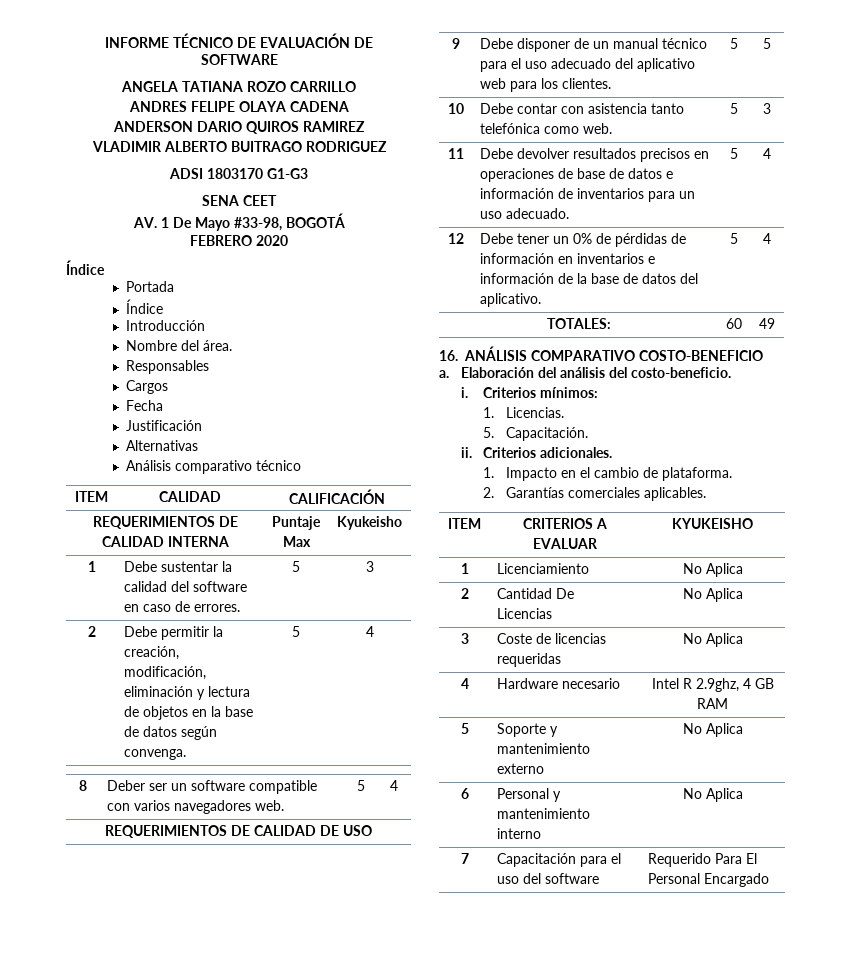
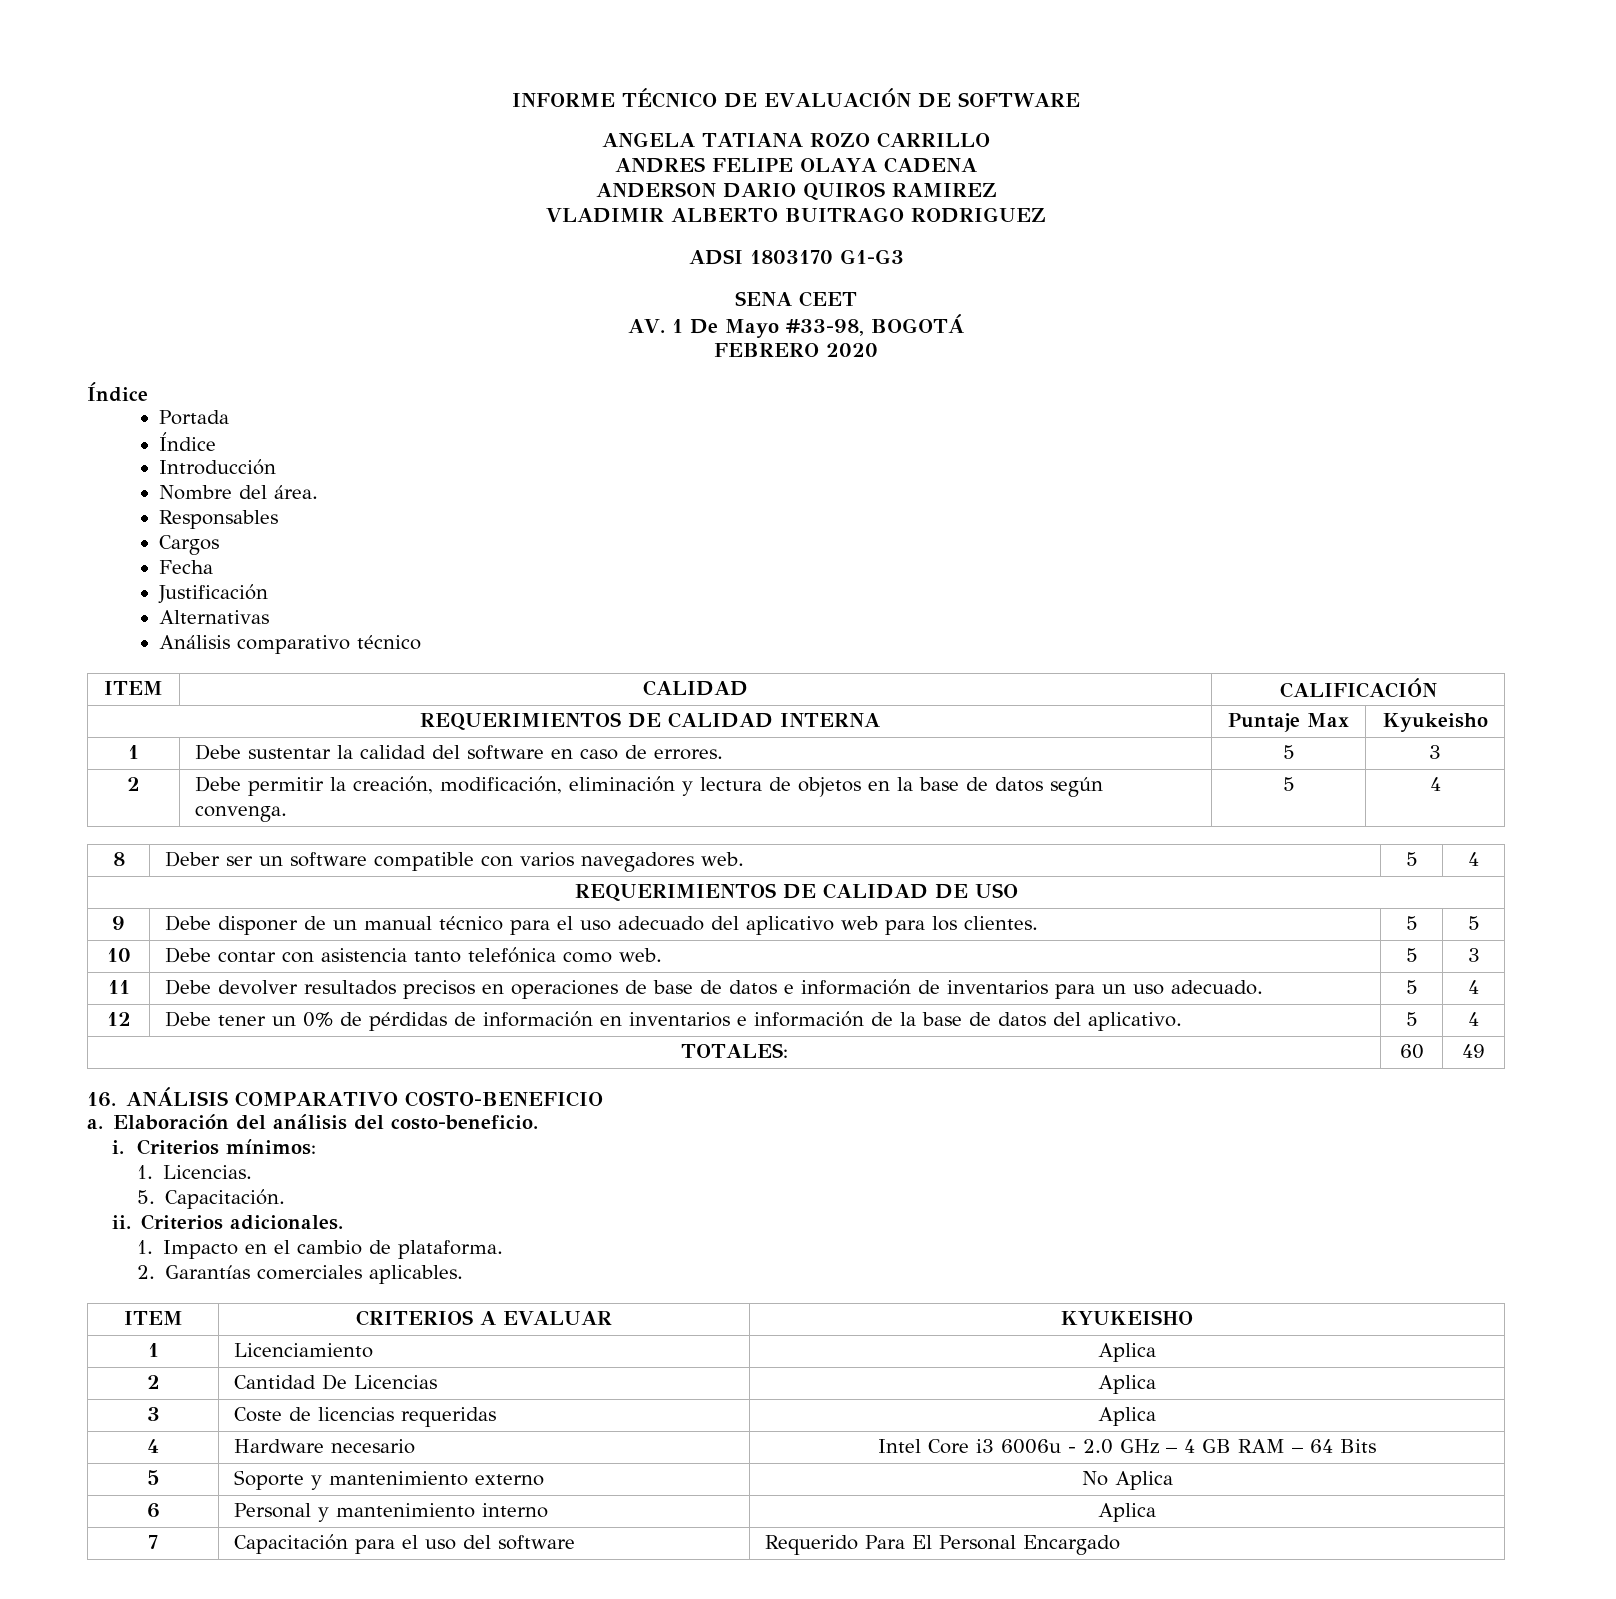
[682,563,702,574] No -> (374, 1350) none
[682,588,702,599] No -> (438, 1382) none
[682,633,702,644] No -> (497, 1417) none
[682,678,739,692] R 2.9ghz, -> [928,1439,1177,1454] Core i3 6006u - 2.0 GHz –
(728, 703) none -> [1292,1439,1376,1453] – 64 Bits
[682,788,702,799] No -> (549, 1510) none

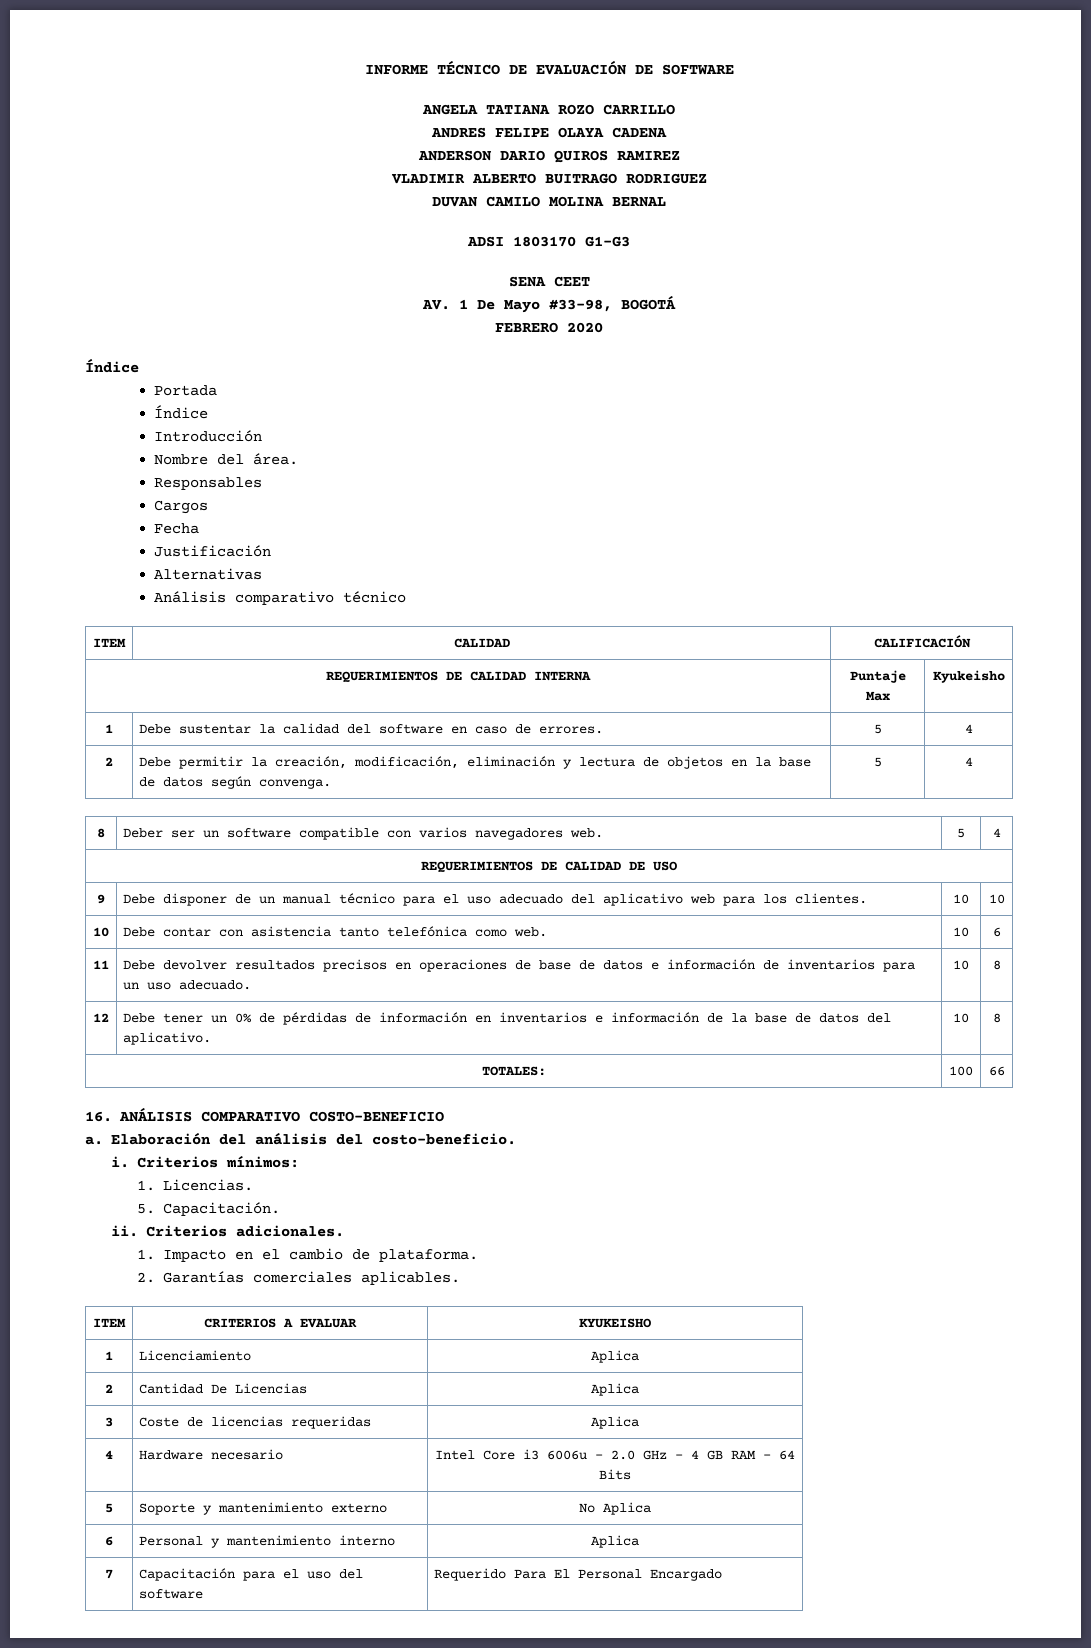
(1046, 215) none -> [432,196,666,207] // DUVAN CAMILO MOLINA BERNAL
[1429,745,1441,759] 3 -> [964,724,973,733] 4
[1405,916,1418,930] [1467,916,1480,930] 5 | 5 -> [953,894,969,904] [988,894,1005,904] 10 | 10
[1405,948,1418,962] [1467,948,1480,962] 5 | 3 -> [953,927,969,937] [992,927,1001,937] 10 | 6
[1405,980,1418,994] [1468,980,1479,994] 5 | 4 -> [953,960,969,970] [992,960,1001,970] 10 | 8
[1405,1012,1418,1026] [1468,1012,1479,1026] 5 | 4 -> [953,1013,969,1023] [992,1013,1001,1023] 10 | 8
[1399,1044,1424,1059] [1462,1044,1485,1058] 60 | 49 -> [949,1066,973,1076] [988,1066,1005,1076] 100 | 66

